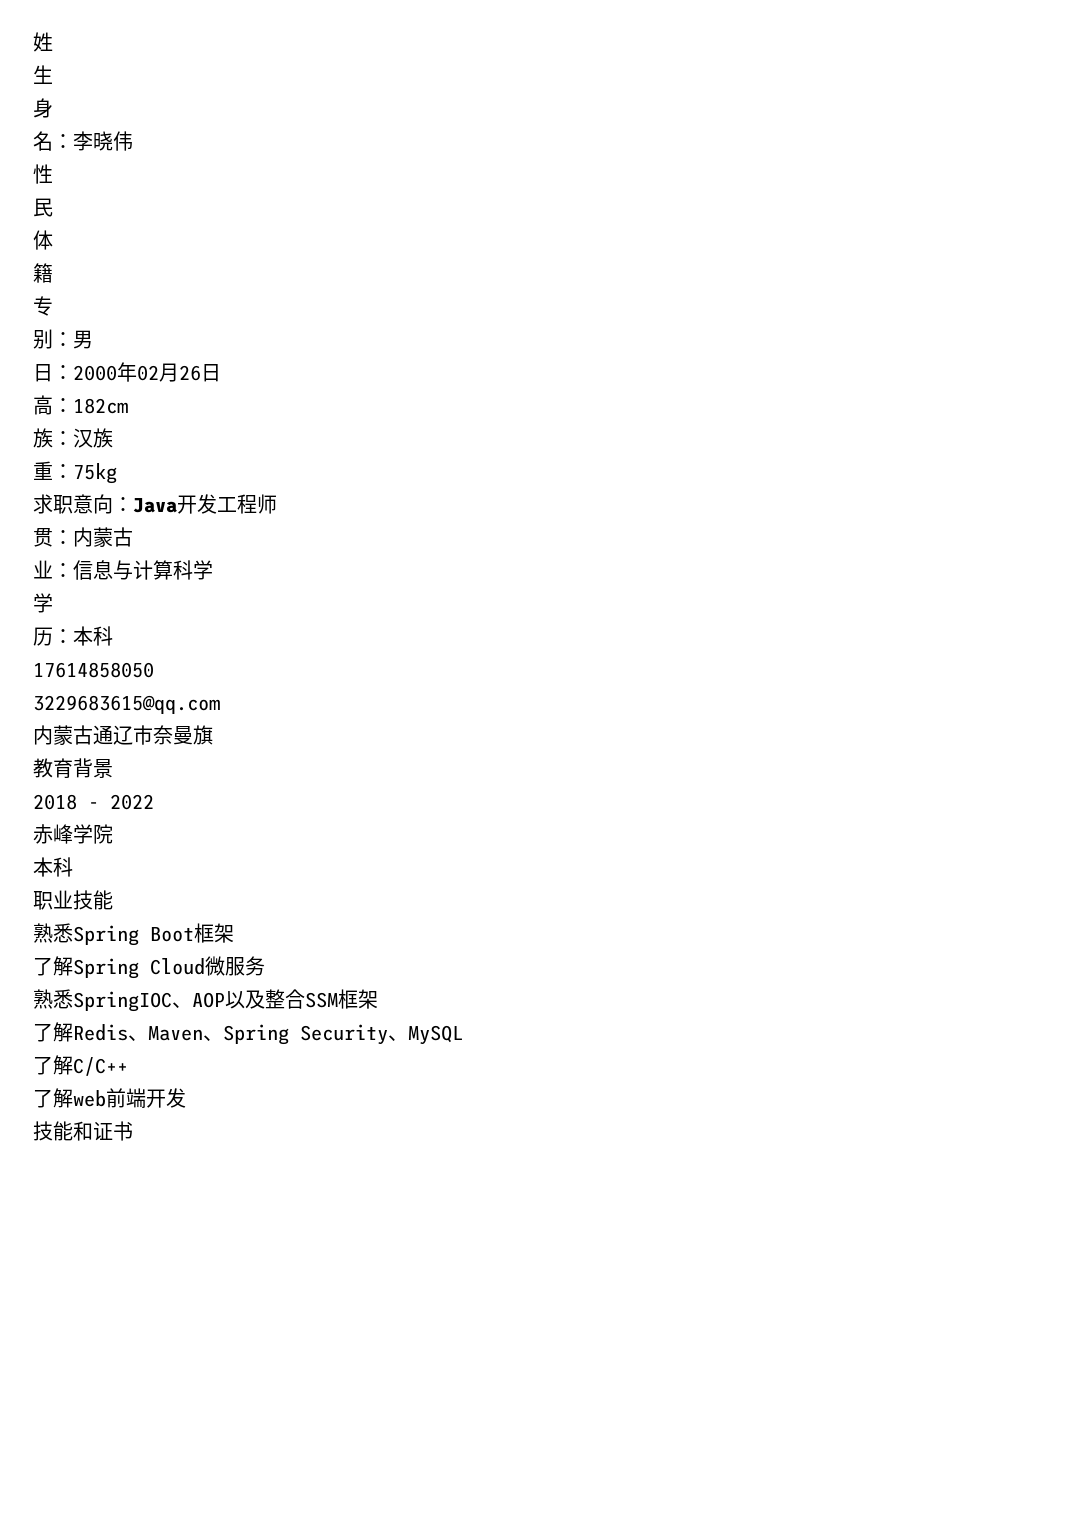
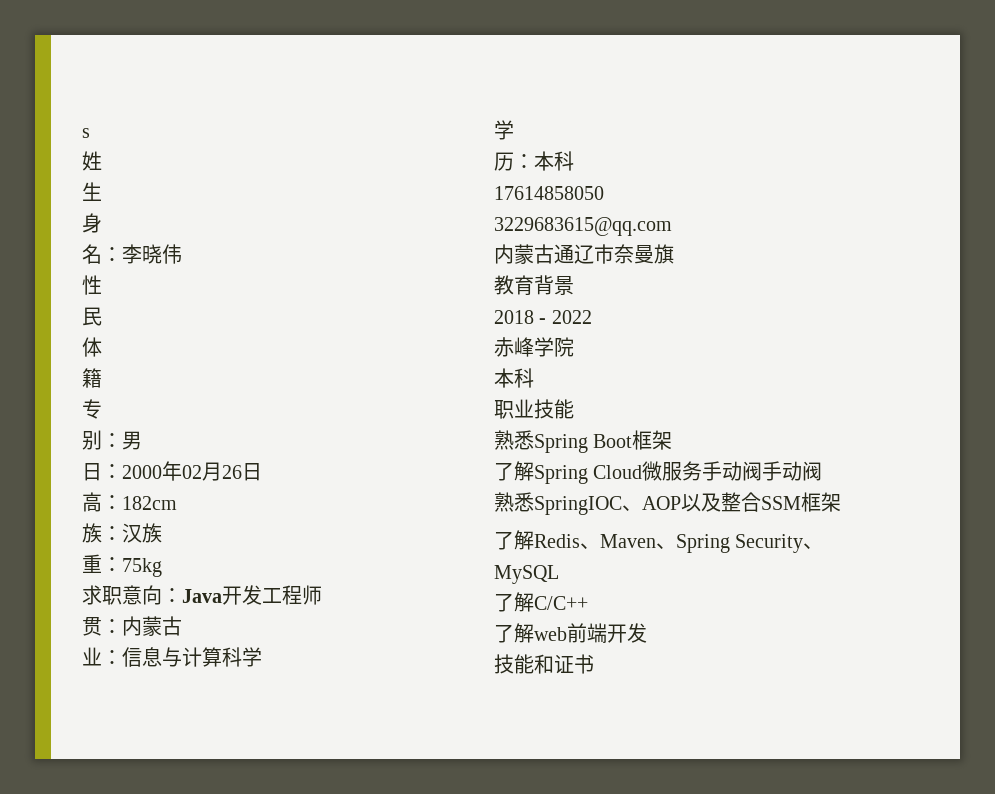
(33, 42) none -> [82,128,90,138] s //
(265, 966) none -> [702,461,823,481] 手动阀手动阀

